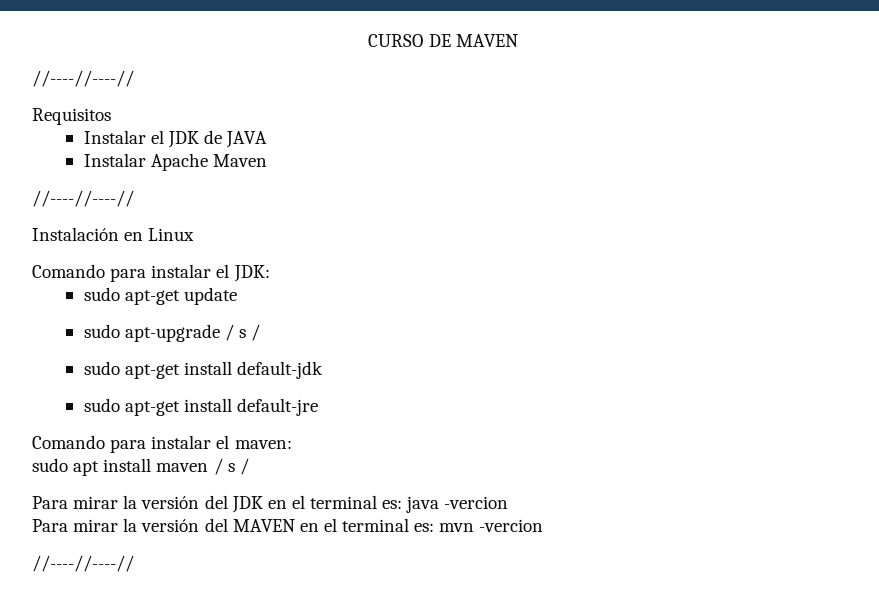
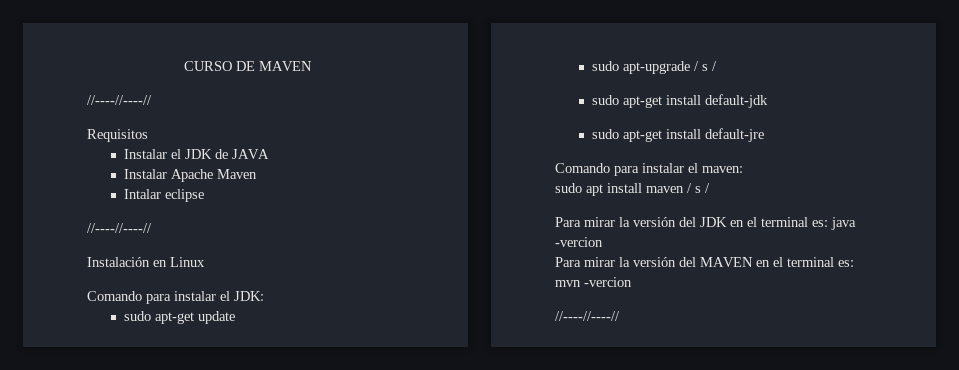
(267, 160) none -> [124,189,205,202] // Intalar eclipse

